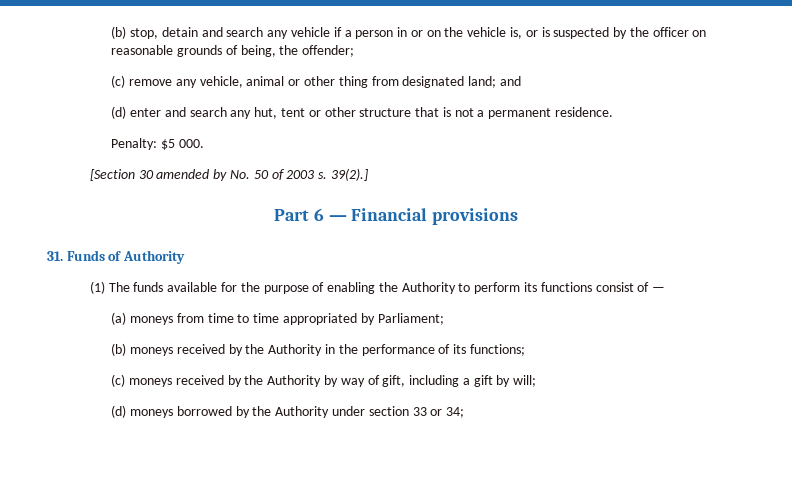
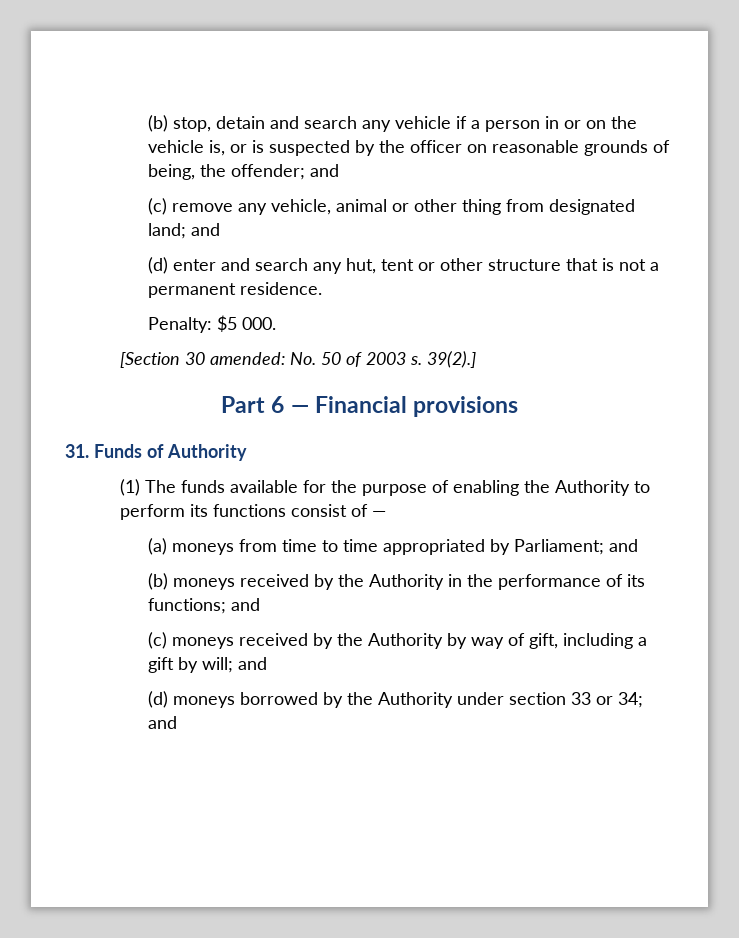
(355, 51) none -> [310,164,340,177] and
[156,169,228,181] amended by -> [210,352,286,365] amended:
(444, 319) none -> [609,539,639,552] and
(525, 350) none -> [231,598,261,611] and
(537, 381) none -> [238,657,268,670] and
(465, 412) none -> [148,716,178,729] and

